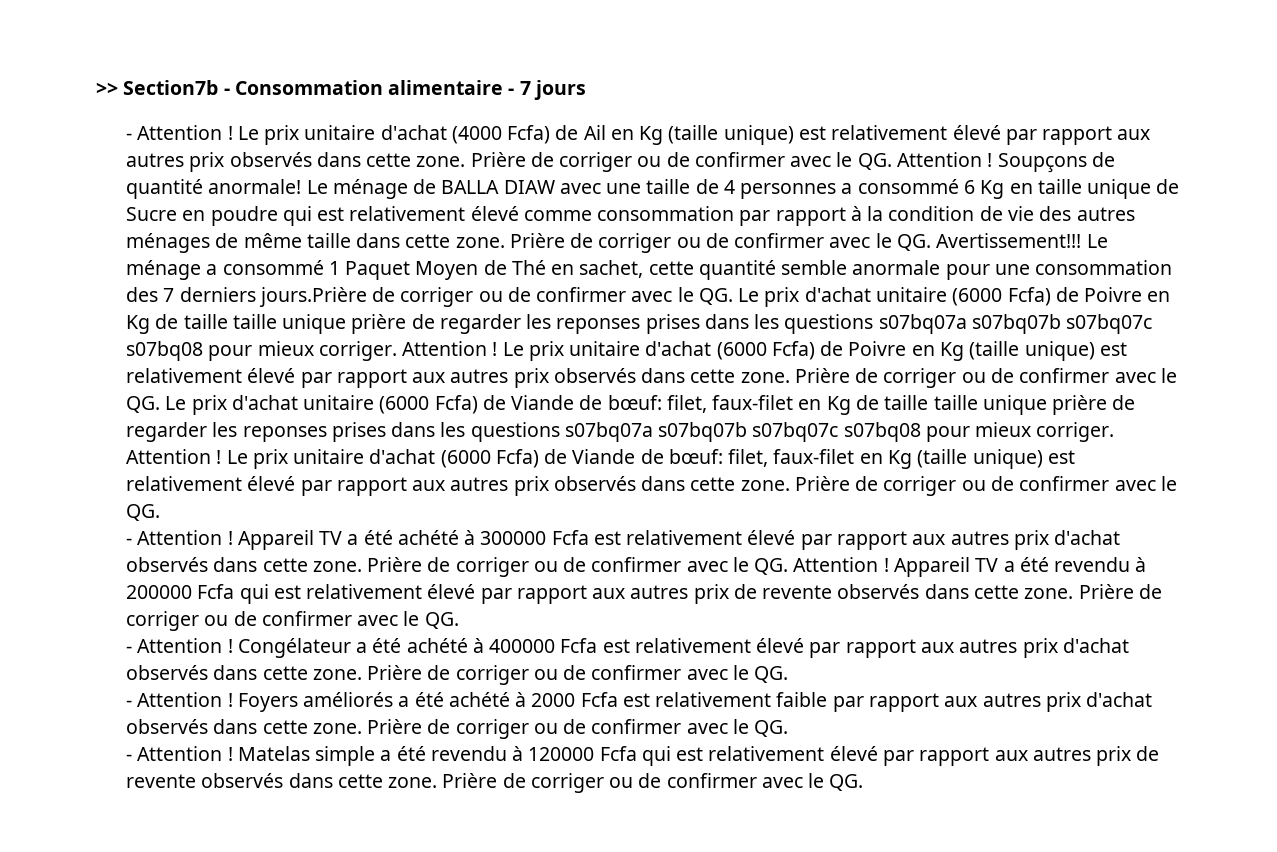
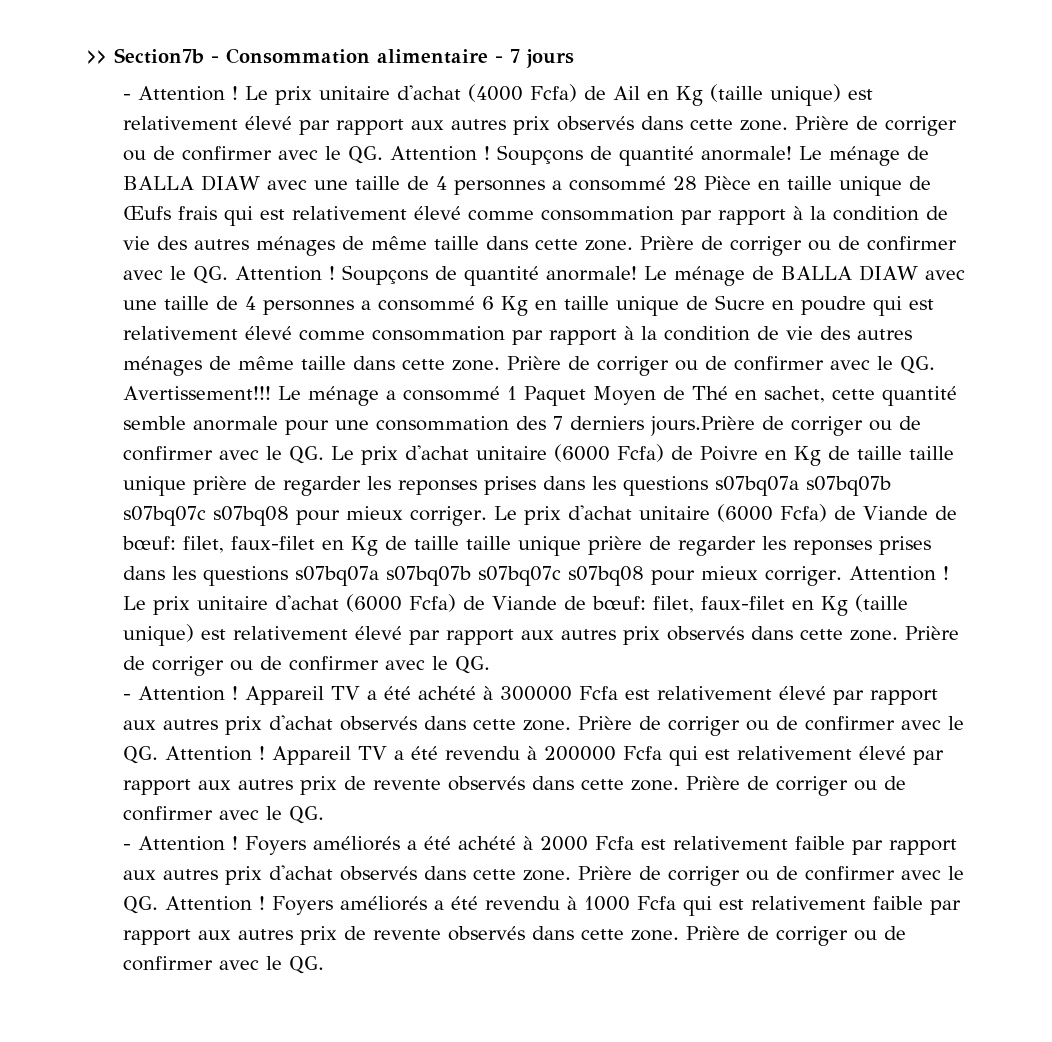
(959, 186) none -> [672,176,931,196] [122,205,948,226] [122,236,957,256] [122,265,965,286] [122,296,475,315] 28 Pièce en taille unique de Œufs frais qui est relativement élevé comme consommation par rapport à la condition de vie des autres ménages de même taille dans cette zone. Prière de corriger ou de confirmer avec le QG. Attention ! Soupçons de quantité anormale! Le ménage de BALLA DIAW avec une taille de 4 personnes a consommé
[402,341,1127,361] [126,368,1177,388] [126,396,161,413] Attention ! Le prix unitaire d'achat (6000 Fcfa) de Poivre en Kg (taille unique) est relativement élevé par rapport aux autres prix observés dans cette zone. Prière de corriger ou de confirmer avec le QG. -> (487, 516) none
[126,638,1129,658] [126,665,789,685] // - Attention ! Congélateur a été achété à 400000 Fcfa est relativement élevé par rapport aux autres prix d'achat observés dans cette zone. Prière de corriger ou de confirmer avec le QG. -> (324, 815) none
[126,746,878,766] // - Attention ! Matelas simple a été revendu à 120000 Fcfa qui est relativement élevé -> [164,896,923,916] Attention ! Foyers améliorés a été revendu à 1000 Fcfa qui est relativement faible

